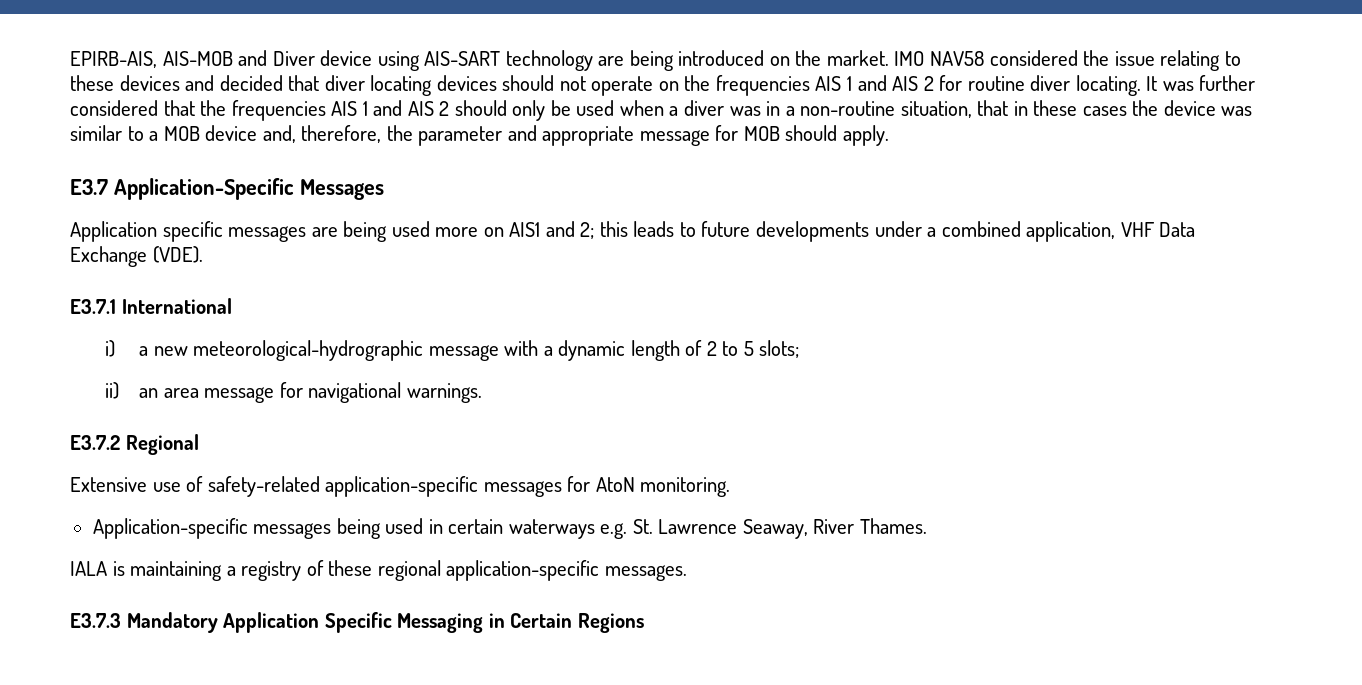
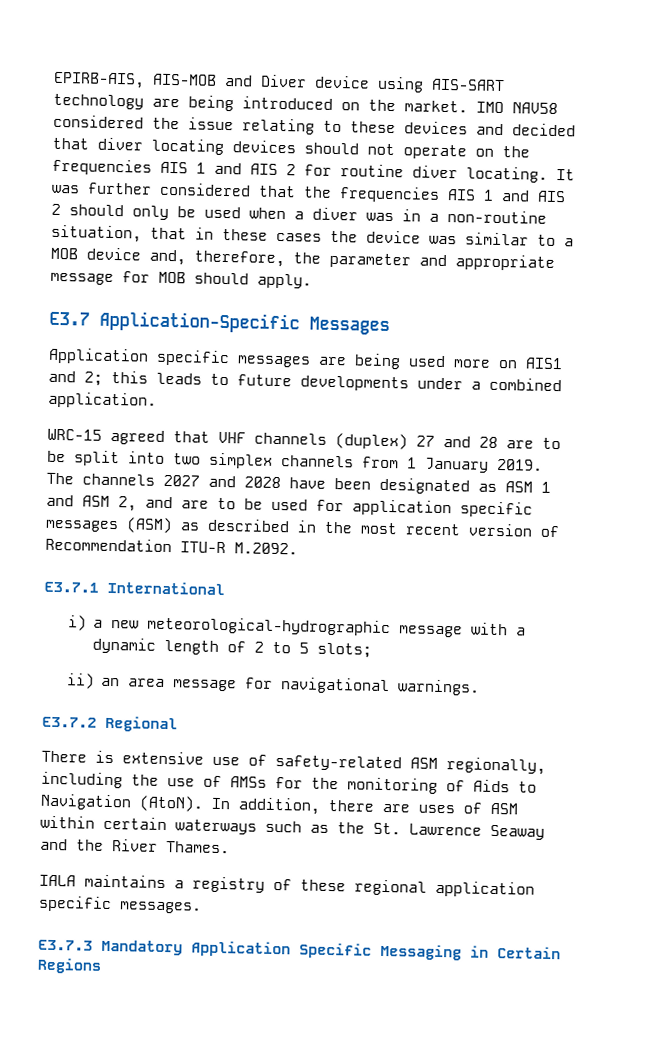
[1026,221,1196,242] [70,246,203,267] application, VHF Data Exchange (VDE). -> [48,391,157,409] [47,428,561,450] [47,450,543,473] [46,472,551,495] [46,494,533,518] [45,517,560,538] [45,537,298,555] application. // WRC-15 agreed that VHF channels (duplex) 27 and 28 are to be split into two simplex channels from 1 January 2019. The channels 2027 and 2028 have been designated as ASM 1 and ASM 2, and are to be used for application specific messages (ASM) as described in the most recent version of Recommendation ITU-R M.2092.
[70,476,731,497] [92,518,808,539] Extensive use of safety-related application-specific messages for AtoN monitoring. // Application-specific messages being used in certain waterways e.g. St. Lawrence Seaway, -> [41,750,546,775] [41,771,537,794] [40,793,518,815] [40,815,545,840] [40,838,104,851] There is extensive use of safety-related ASM regionally, including the use of AMSs for the monitoring of Aids to Navigation (AtoN). In addition, there are uses of ASM within certain waterways such as the St. Lawrence Seaway and the
[112,561,223,581] is maintaining -> [84,874,166,889] maintains
[446,560,600,581] application-specific -> [435,880,535,898] [38,895,112,913] application specific

